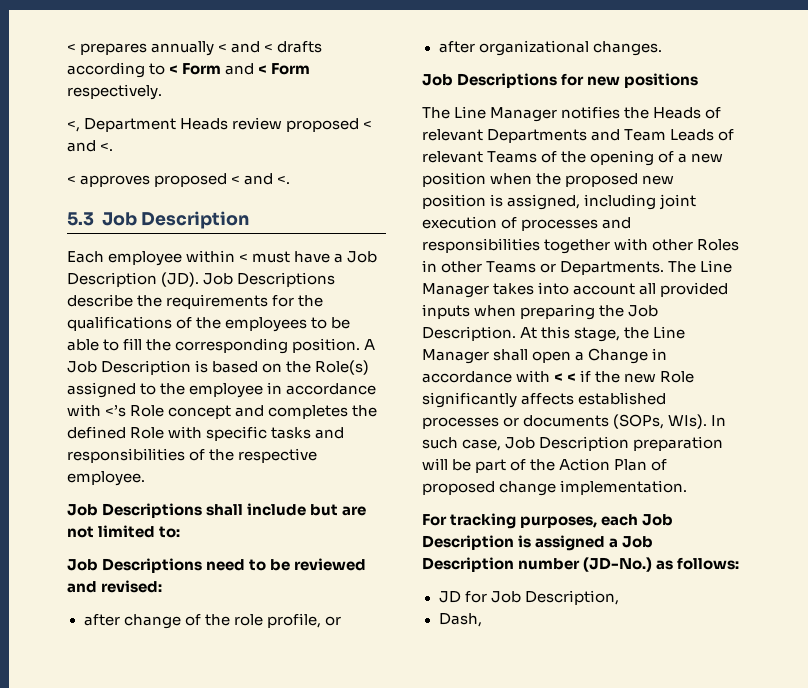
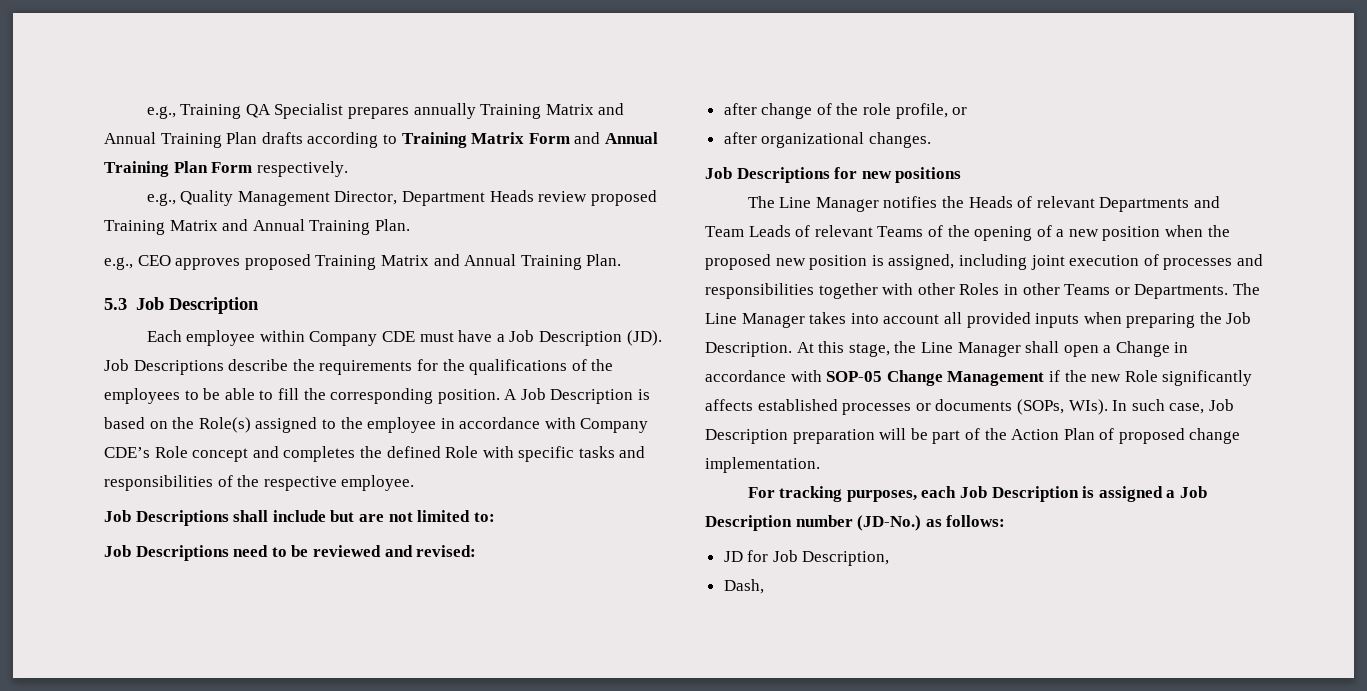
[67,41,323,56] [67,62,311,78] [67,84,162,100] [67,117,373,132] [67,140,114,152] [67,173,291,187] < prepares annually < and < drafts according to < Form and < Form respectively. // <, Department Heads review proposed < and <. // < approves proposed < and <. -> [146,103,625,119] [104,132,658,148] [104,161,348,177] [146,190,657,206] [104,219,410,235] [104,254,622,270] e.g., Training QA Specialist prepares annually Training Matrix and Annual Training Plan drafts according to Training Matrix Form and Annual Training Plan Form respectively. // e.g., Quality Management Director, Department Heads review proposed Training Matrix and Annual Training Plan. // e.g., CEO approves proposed Training Matrix and Annual Training Plan.
[239,253,249,262] < -> [309,331,415,346] Company CDE
[105,404,127,417] <’s -> [580,418,649,433] [104,447,150,458] Company CDE’s
[554,373,577,382] < < -> [826,370,1045,386] SOP-05 Change Management

